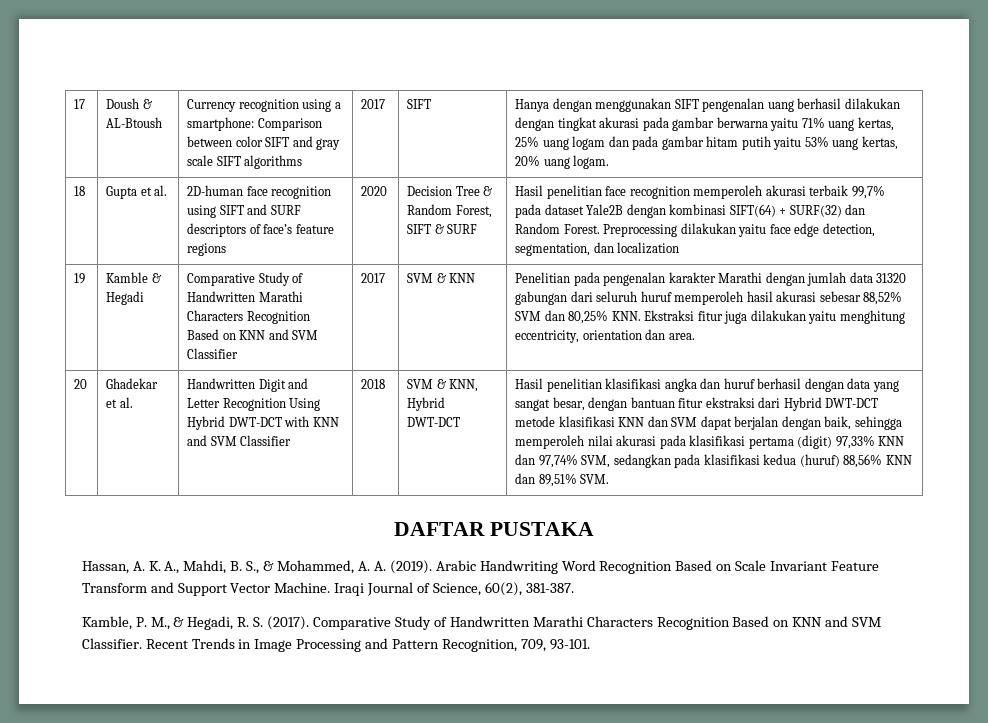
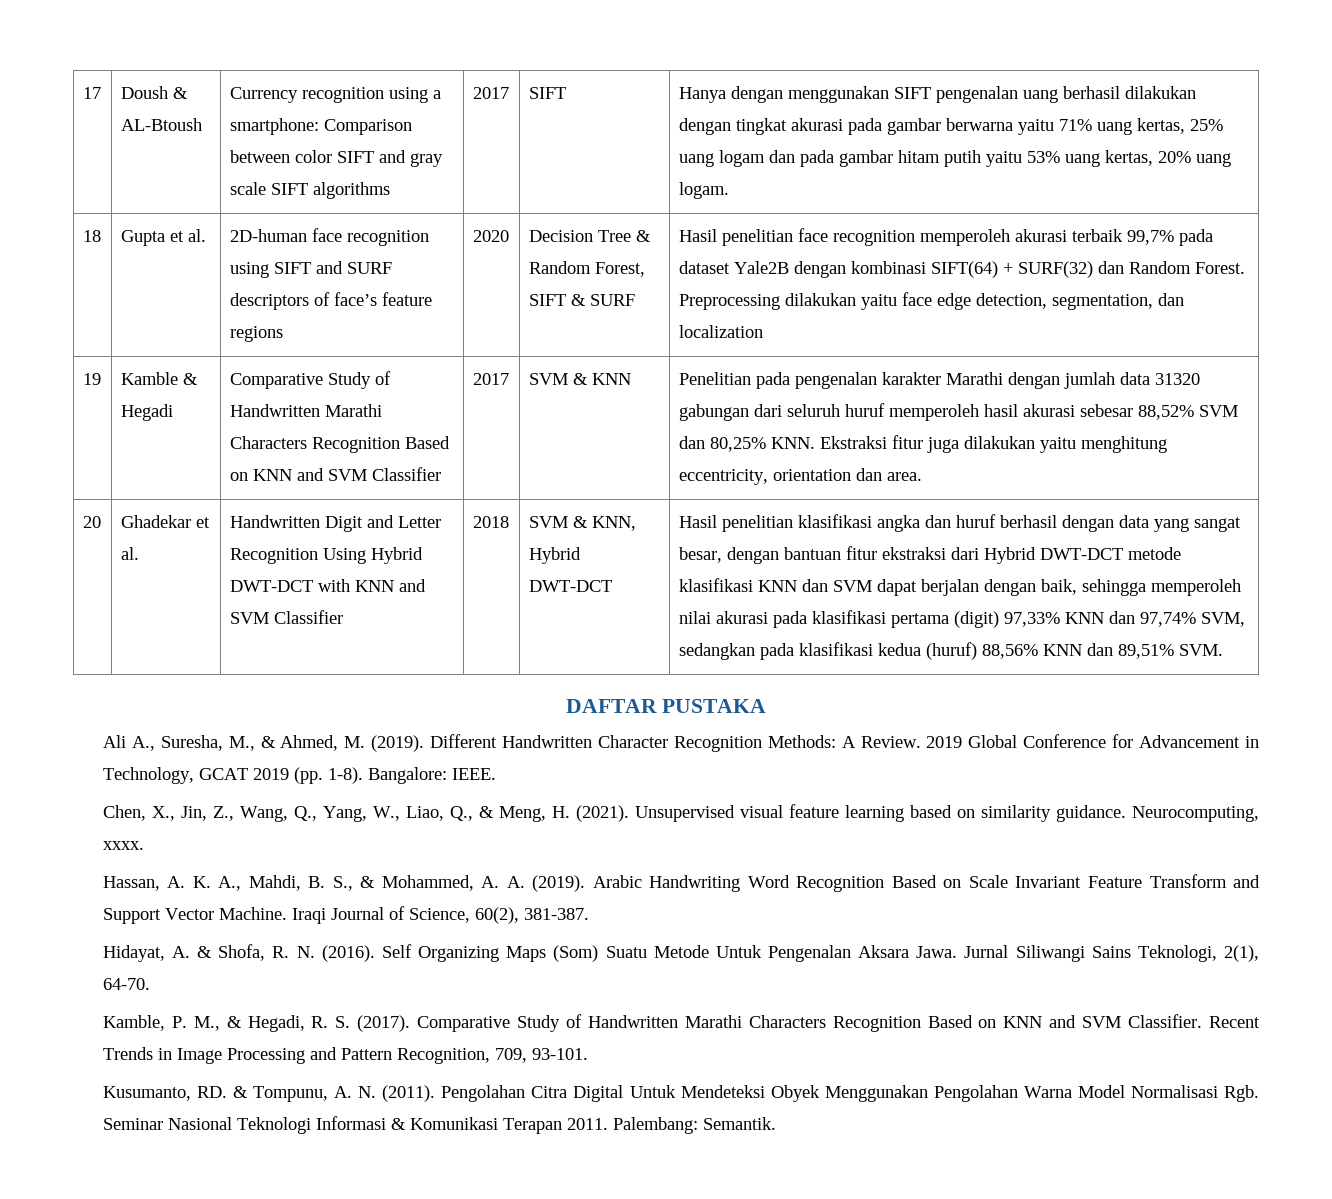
(595, 529) none -> [102,734,1259,752] [102,767,496,784] [102,804,1259,822] [102,841,144,850] // Ali A., Suresha, M., & Ahmed, M. (2019). Different Handwritten Character Recognition Methods: A Review. 2019 Global Conference for Advancement in Technology, GCAT 2019 (pp. 1-8). Bangalore: IEEE. // Chen, X., Jin, Z., Wang, Q., Yang, W., Liao, Q., & Meng, H. (2021). Unsupervised visual feature learning based on similarity guidance. Neurocomputing, xxxx.
(574, 588) none -> [102,944,1259,962] [102,978,150,990] // Hidayat, A. & Shofa, R. N. (2016). Self Organizing Maps (Som) Suatu Metode Untuk Pengenalan Aksara Jawa. Jurnal Siliwangi Sains Teknologi, 2(1), 64-70.
(590, 644) none -> [102,1085,1259,1102] [102,1116,776,1134] // Kusumanto, RD. & Tompunu, A. N. (2011). Pengolahan Citra Digital Untuk Mendeteksi Obyek Menggunakan Pengolahan Warna Model Normalisasi Rgb. Seminar Nasional Teknologi Informasi & Komunikasi Terapan 2011. Palembang: Semantik.

